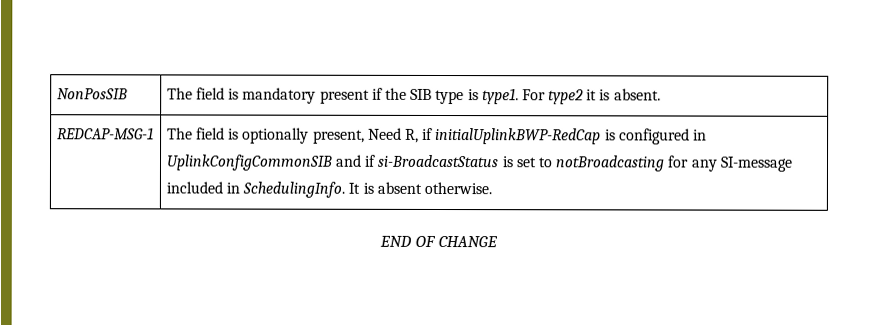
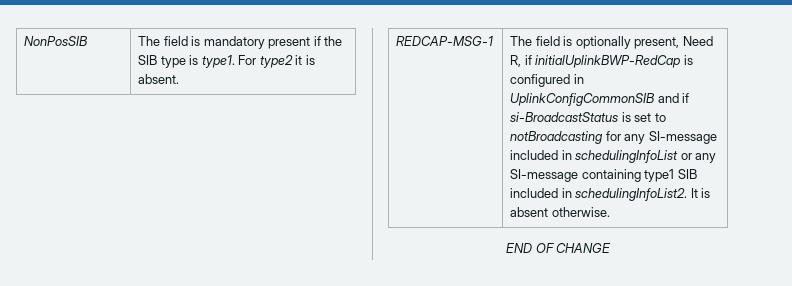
[242,181,346,198] SchedulingInfo. -> [575,150,717,163] [510,169,697,182] [510,188,688,201] schedulingInfoList or any SI-message containing type1 SIB included in schedulingInfoList2.

